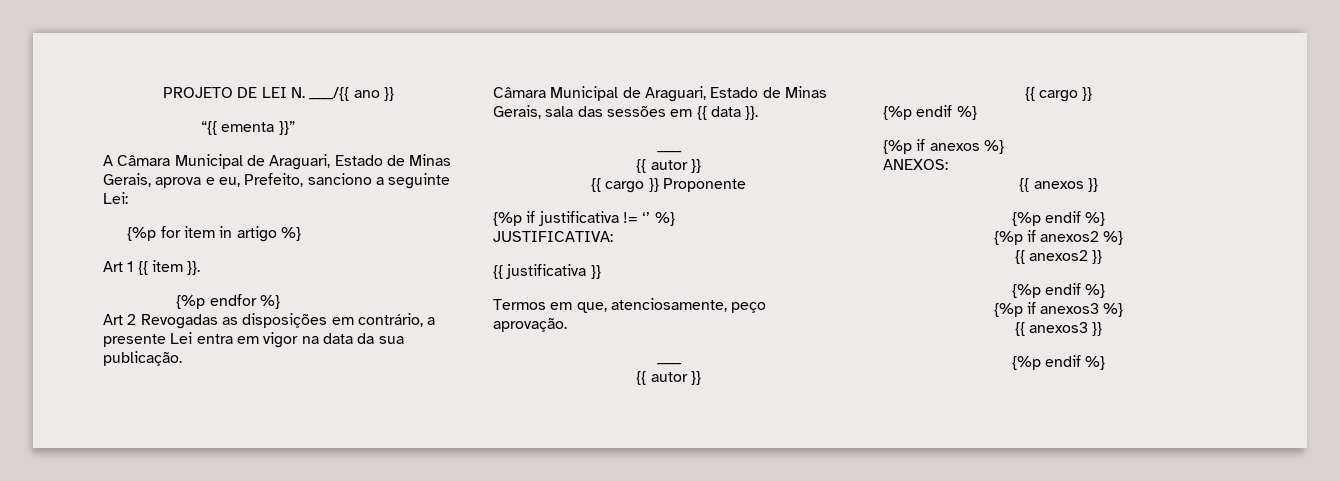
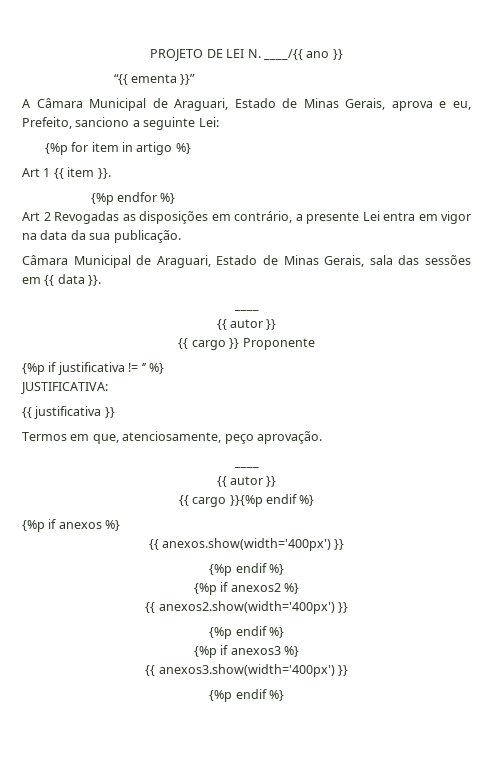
[1082,87,1093,101] [883,106,912,120] }} // {%p -> [229,495,263,507] }}{%p
[883,159,948,170] [1019,178,1084,192] // ANEXOS: // {{ anexos -> [148,538,331,551] // {{ anexos.show(width='400px')
[1029,250,1088,261] anexos2 -> [158,601,335,614] anexos2.show(width='400px')
[1029,322,1088,333] anexos3 -> [158,664,335,677] anexos3.show(width='400px')

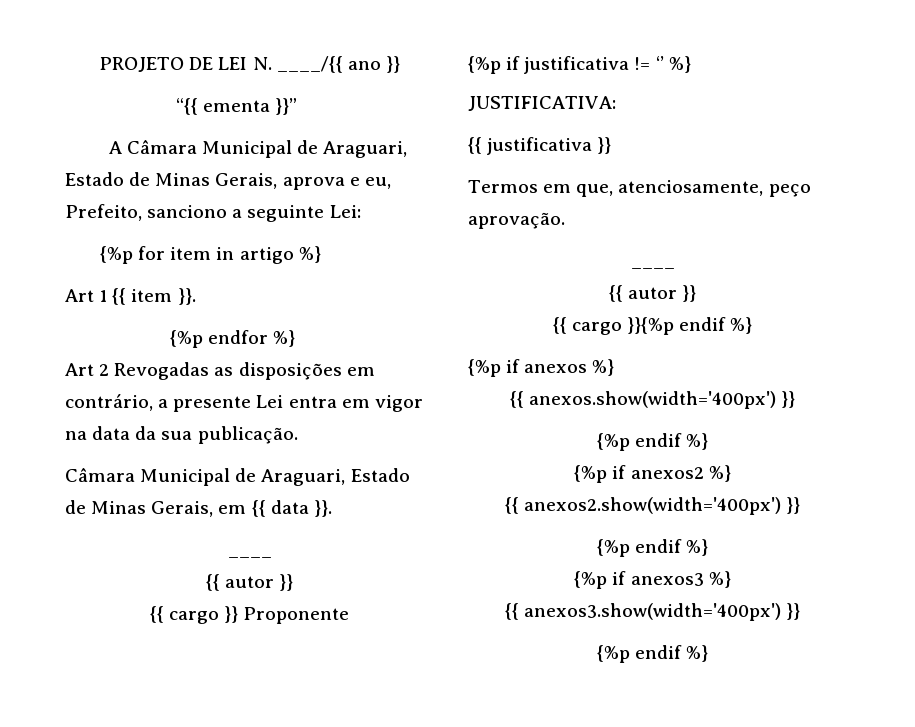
[369,255,472,265] sala das sessões -> (214, 509) none

